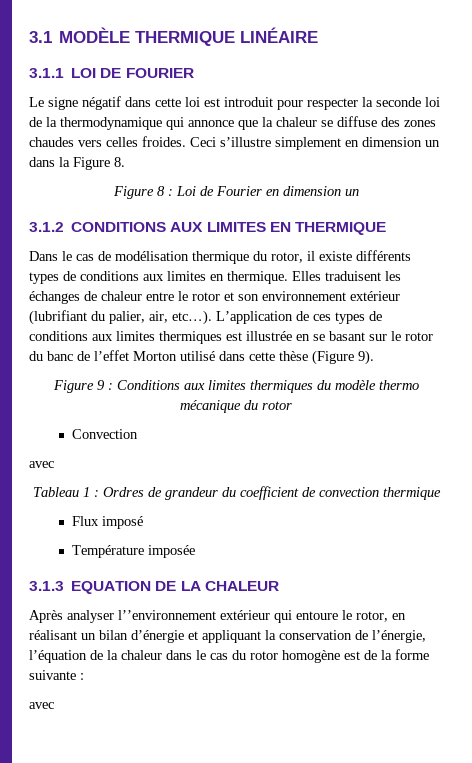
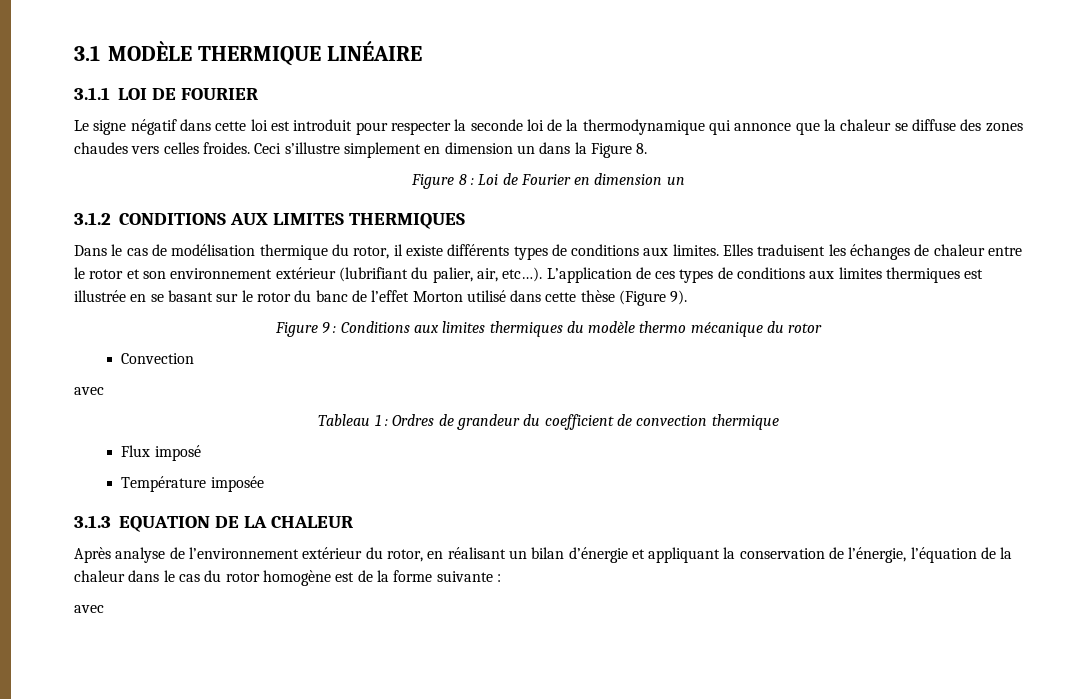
[269,222,386,235] EN THERMIQUE -> [348,213,465,229] THERMIQUES
[167,271,288,284] limites en thermique. -> [672,244,719,256] limites.
[67,610,352,623] analyser l’’environnement extérieur qui entoure le -> [115,547,383,563] analyse de l’environnement extérieur du

